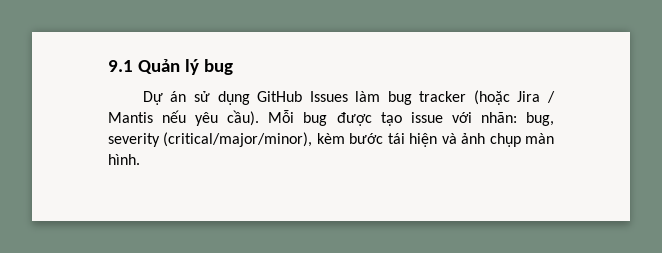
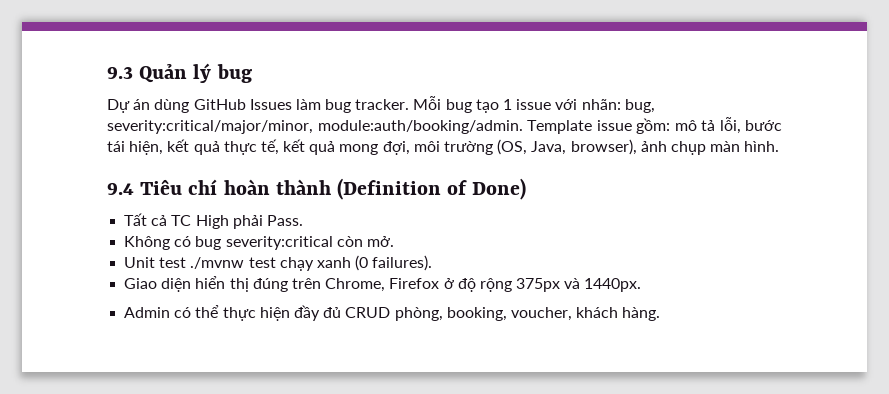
[108,60,133,72] 9.1 -> [107,66,133,79] 9.3
[193,91,250,105] sử dụng -> [154,99,190,113] dùng
[419,90,556,105] [108,110,555,126] [108,132,555,147] [108,154,140,165] tracker (hoặc Jira / Mantis nếu yêu cầu). Mỗi bug được tạo issue với nhãn: bug, severity (critical/major/minor), kèm bước tái hiện và ảnh chụp màn hình. -> [355,96,655,113] [107,117,782,134] [107,139,780,155] [107,178,527,200] [124,213,303,229] [124,236,394,250] [124,255,433,271] [124,276,642,292] [124,305,661,321] tracker. Mỗi bug tạo 1 issue với nhãn: bug, severity:critical/major/minor, module:auth/booking/admin. Template issue gồm: mô tả lỗi, bước tái hiện, kết quả thực tế, kết quả mong đợi, môi trường (OS, Java, browser), ảnh chụp màn hình. // 9.4 Tiêu chí hoàn thành (Definition of Done) // Tất cả TC High phải Pass. // Không có bug severity:critical còn mở. // Unit test ./mvnw test chạy xanh (0 failures). // Giao diện hiển thị đúng trên Chrome, Firefox ở độ rộng 375px và 1440px. // Admin có thể thực hiện đầy đủ CRUD phòng, booking, voucher, khách hàng.

